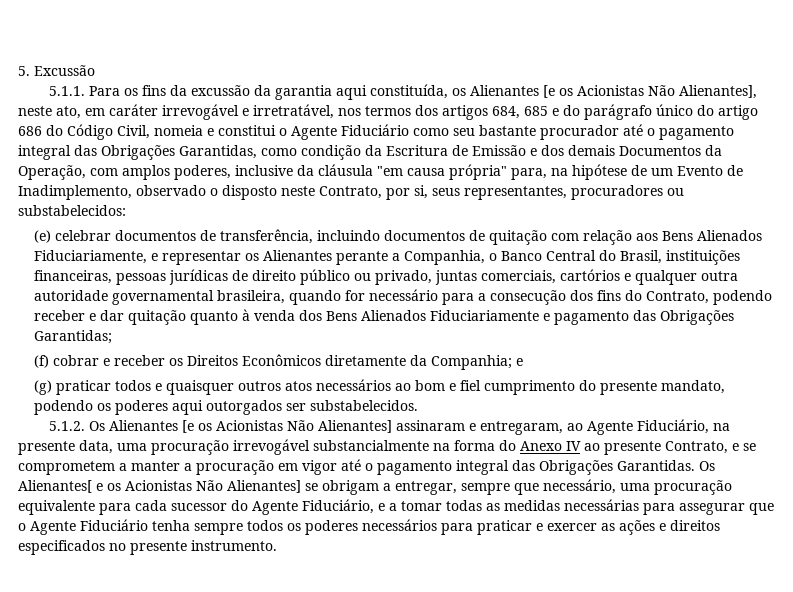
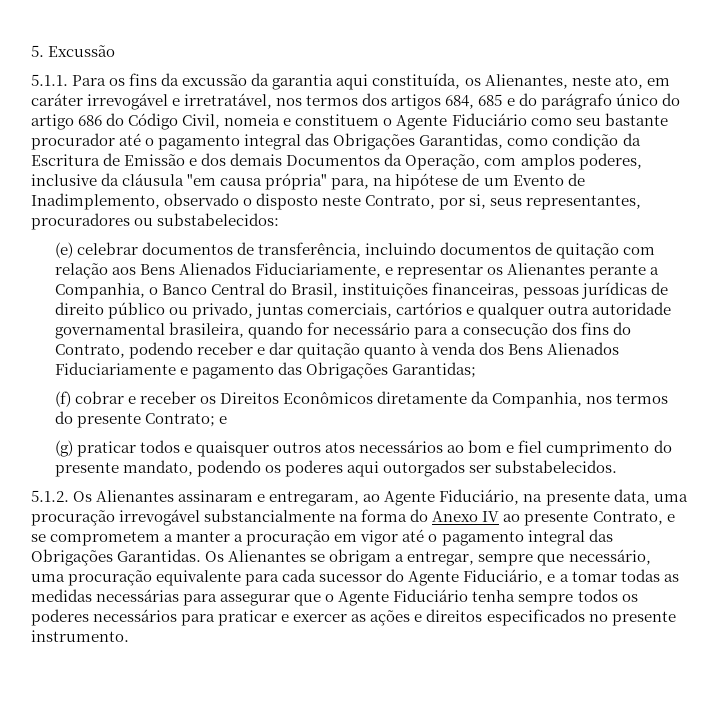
[469,85,757,99] Alienantes [e os Acionistas Não Alienantes], -> [484,74,568,89] Alienantes,
[218,125,276,136] constitui -> [295,114,380,126] constituem
[430,355,512,370] Companhia; -> [492,392,669,408] [54,411,215,428] Companhia, nos termos do presente Contrato;
[181,420,392,433] [e os Acionistas Não Alienantes] -> (175, 496) none
[18,480,301,493] Alienantes[ e os Acionistas Não Alienantes] -> [228,550,307,562] Alienantes

